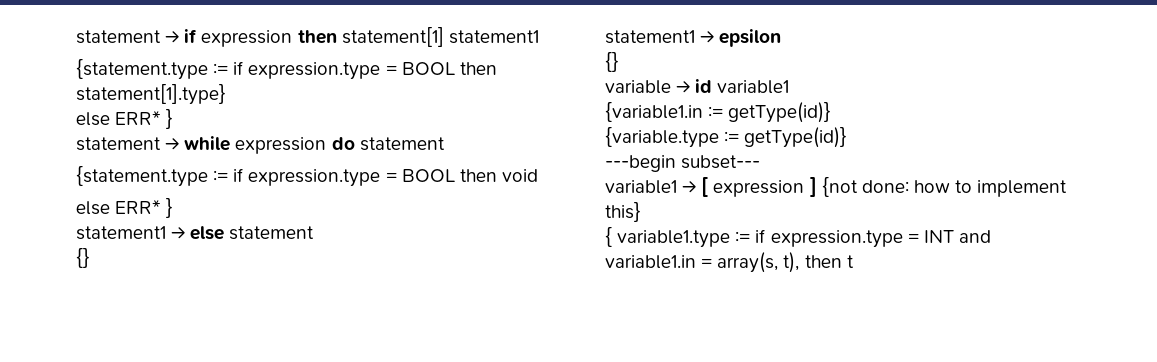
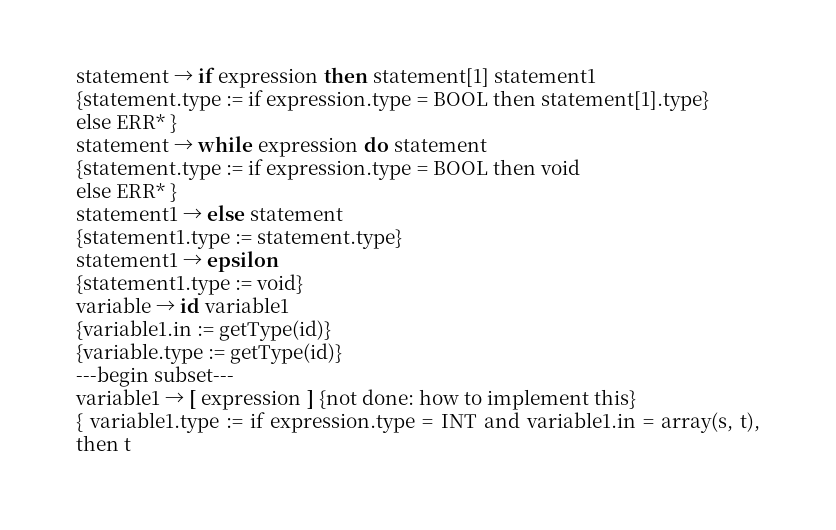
[76,248,90,268] {} -> [76,229,403,249] {statement1.type := statement.type}
[605,52,619,72] {} -> [76,274,304,295] {statement1.type := void}

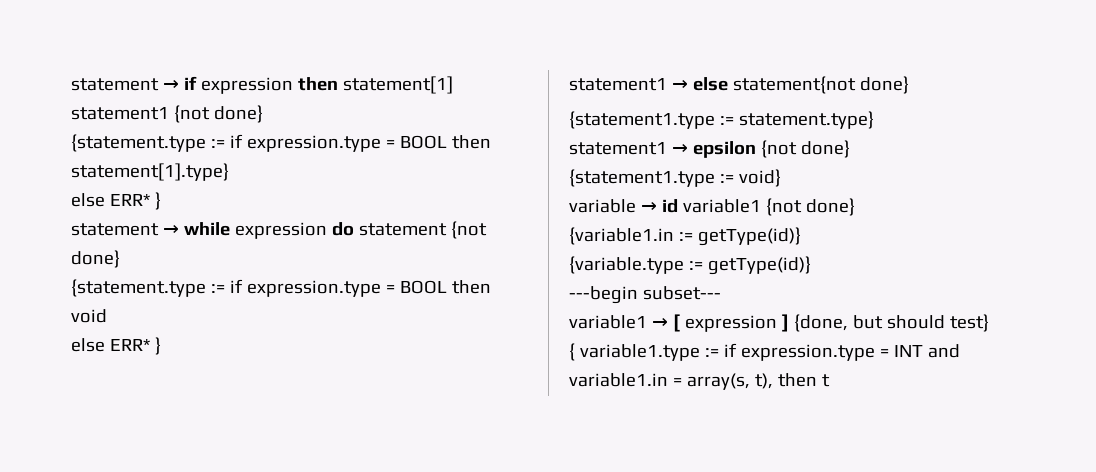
(596, 76) none -> [173,105,263,123] {not done}
(487, 145) none -> [450,221,487,239] [71,250,120,268] {not done}
[250,208,344,221] statement -> [732,76,909,94] statement{not done}
(280, 261) none -> [760,140,850,158] {not done}
(290, 305) none -> [765,198,855,216] {not done}
[318,389,637,410] {not done: how to implement this} -> [793,314,989,332] {done, but should test}

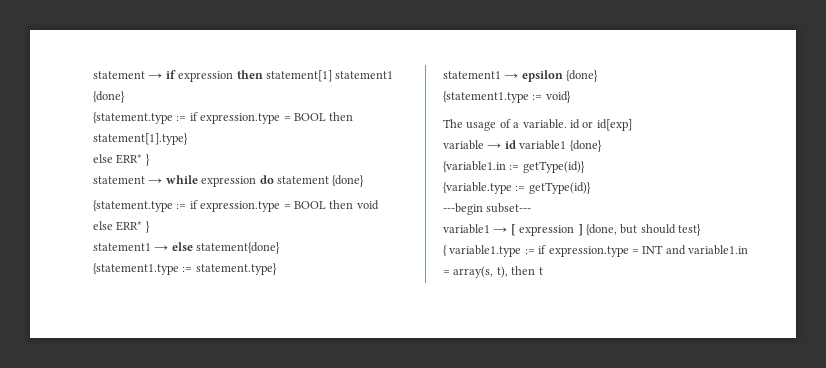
[173,105,263,123] {not done} -> [93,91,125,103] {done}
[450,221,487,239] [71,250,120,268] {not done} -> [332,175,365,187] {done}
[732,76,909,94] statement{not done} -> [196,242,281,254] statement{done}
[760,140,850,158] {not done} -> [566,70,599,82] {done}
(781, 178) none -> [443,119,632,131] // The usage of a variable. id or id[exp]
[765,198,855,216] {not done} -> [569,140,602,152] {done}

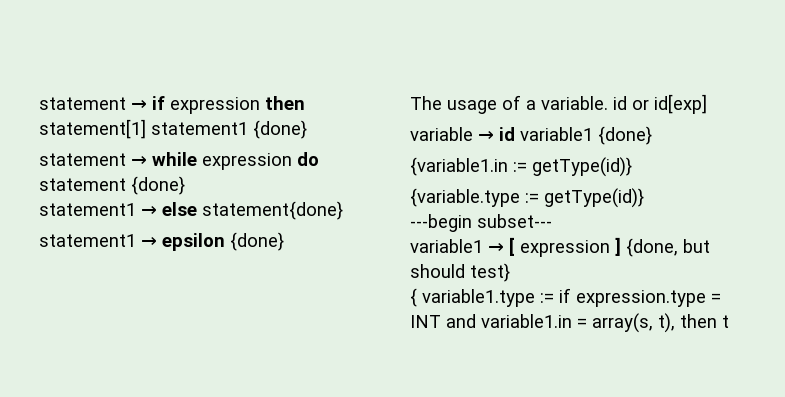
[93,112,354,124] [93,133,188,145] [93,154,150,166] // {statement.type := if expression.type = BOOL then statement[1].type} // else ERR* } -> (307, 129) none
[93,200,379,212] [93,221,150,233] // {statement.type := if expression.type = BOOL then void // else ERR* } -> (185, 185) none
[93,263,277,275] // {statement1.type := statement.type} -> (343, 210) none
[443,91,571,103] // {statement1.type := void} -> (284, 241) none

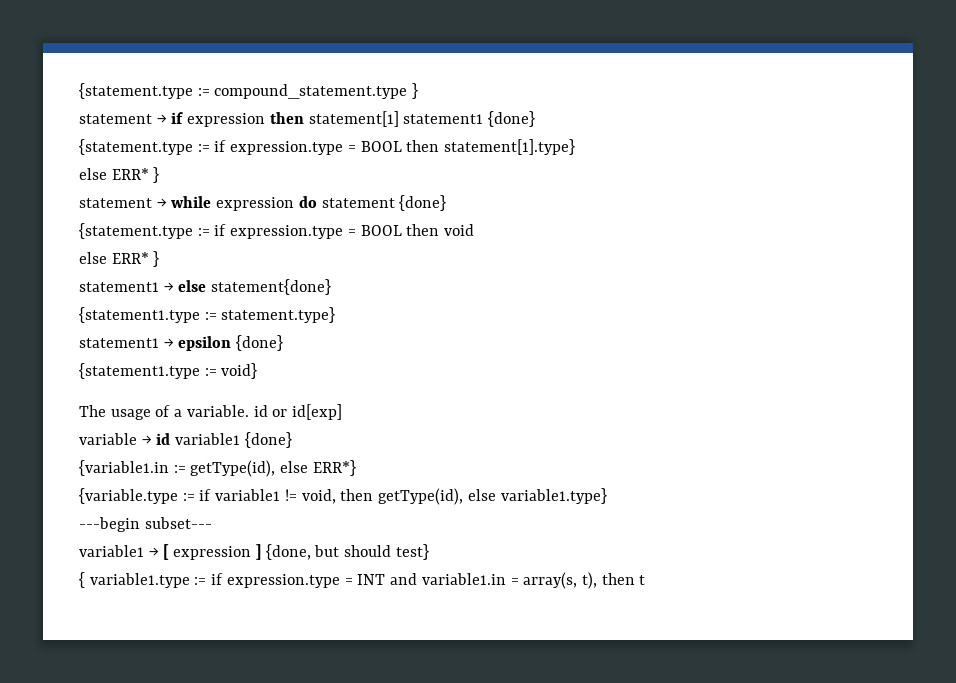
(39, 103) none -> [79,83,419,99] {statement.type := compound_statement.type } //
(307, 129) none -> [79,139,576,155] [79,167,160,183] // {statement.type := if expression.type = BOOL then statement[1].type} // else ERR* }
(185, 185) none -> [79,223,475,239] [79,251,160,267] // {statement.type := if expression.type = BOOL then void // else ERR* }
(343, 210) none -> [79,307,336,323] // {statement1.type := statement.type}
(284, 241) none -> [79,363,258,379] // {statement1.type := void}
[532,157,632,177] getType(id)} -> [190,460,356,477] getType(id), else ERR*}
[544,188,644,208] getType(id)} -> [199,488,607,505] if variable1 != void, then getType(id), else variable1.type}

